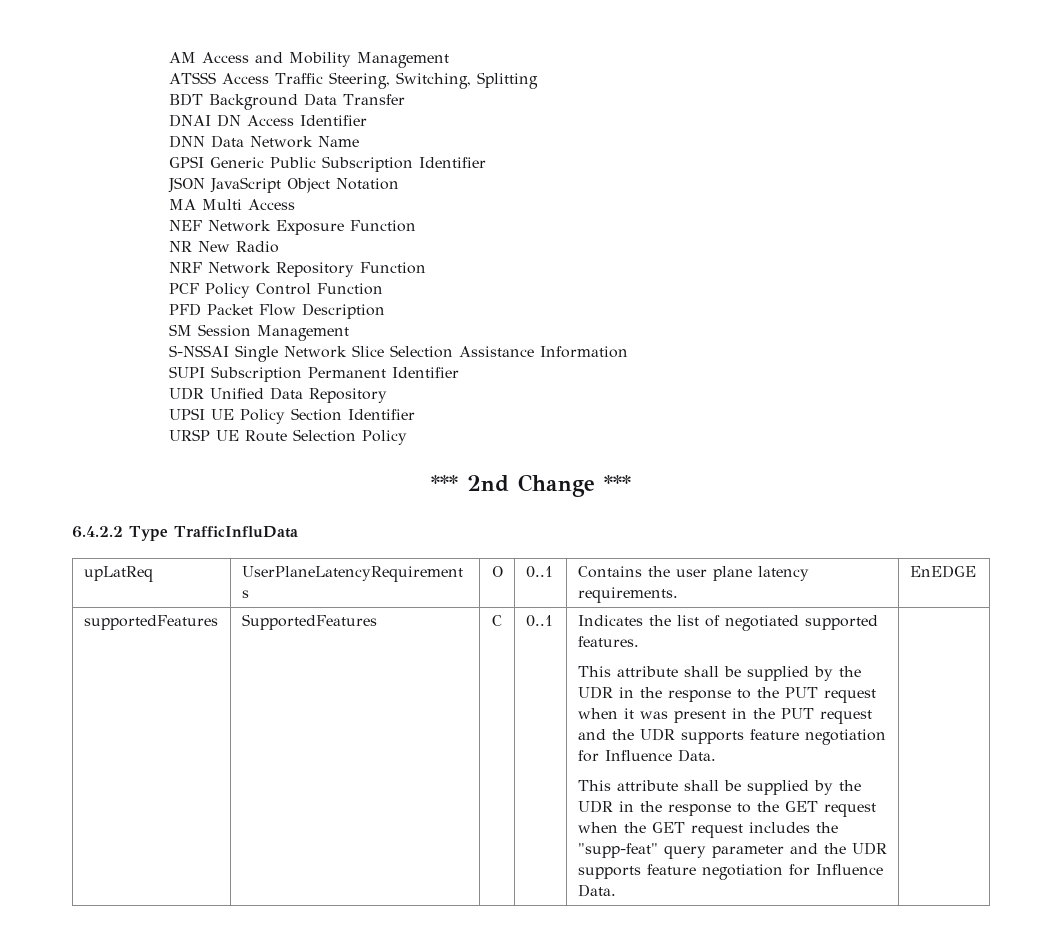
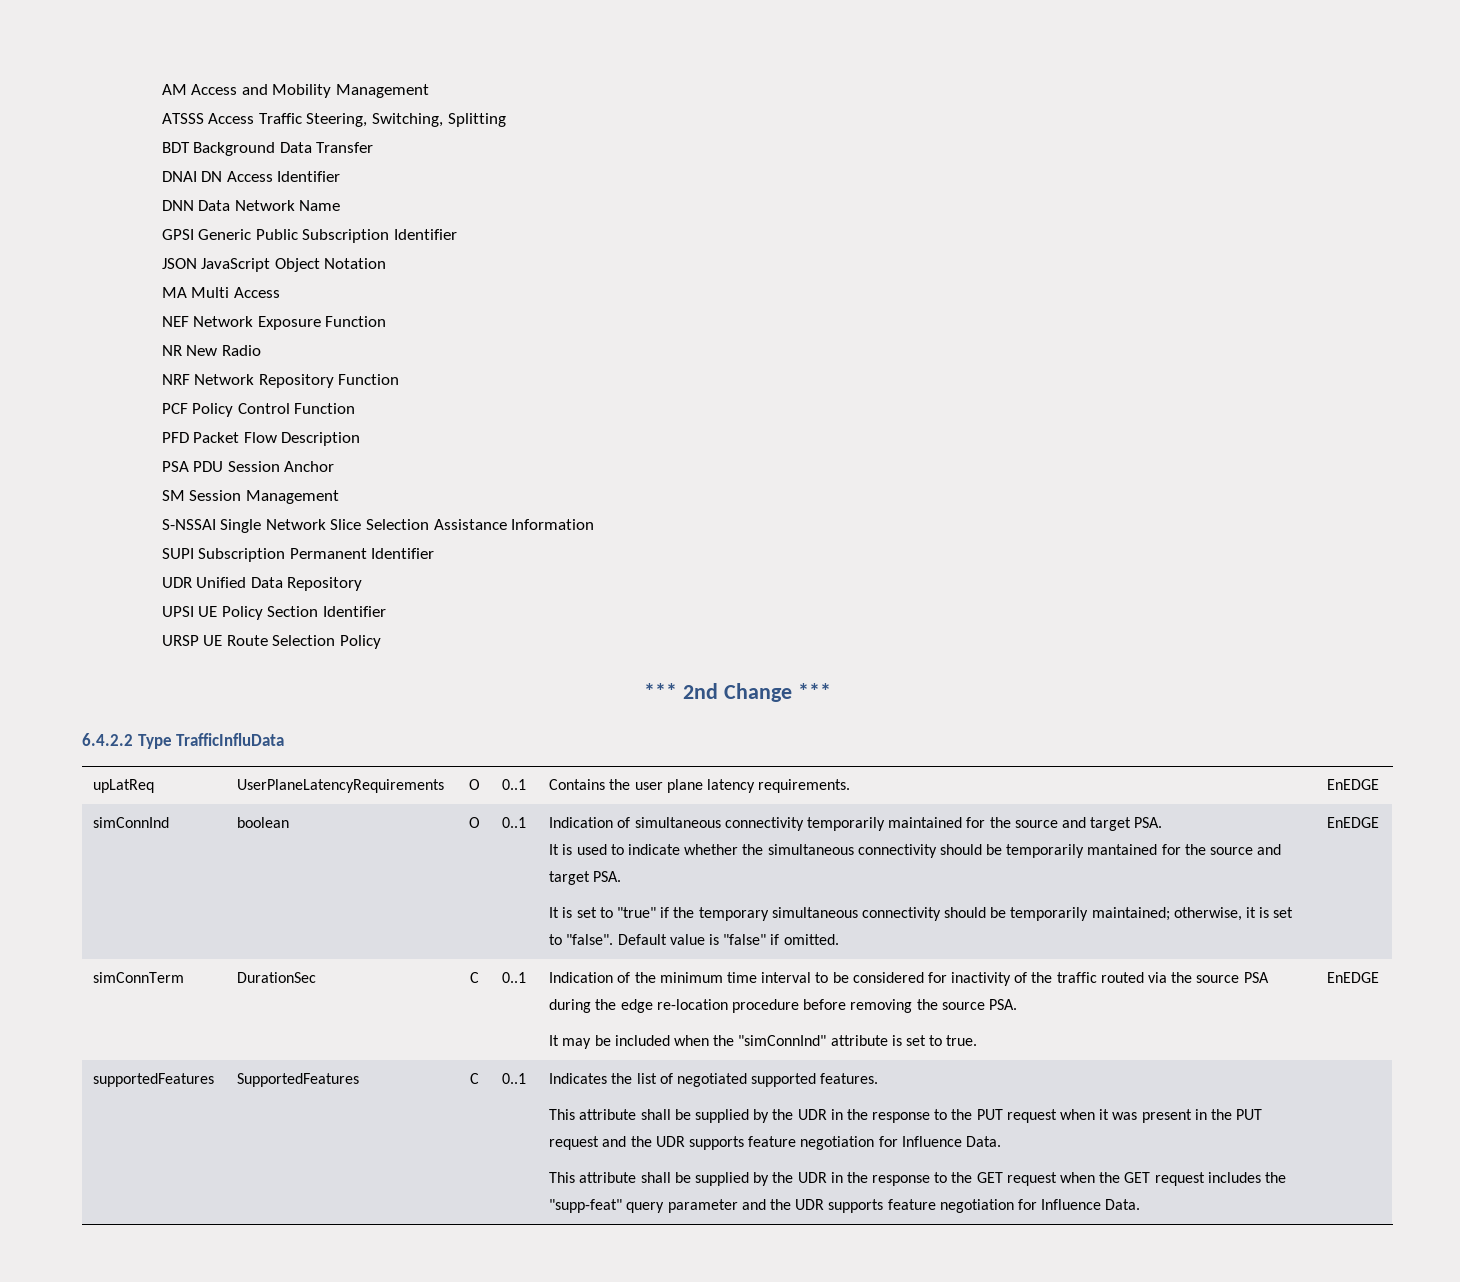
(385, 311) none -> [161,461,335,472] // PSA PDU Session Anchor
(976, 571) none -> [93,817,170,828] [237,817,290,828] [468,817,480,828] [502,817,527,828] [549,817,1163,831] [549,844,1282,858] [549,871,622,885] [549,907,1294,921] [549,934,839,945] [1327,817,1380,828] [93,972,185,983] [237,972,317,983] [469,972,479,983] [502,972,527,983] [549,972,1269,986] [549,999,1017,1013] [549,1035,978,1049] [1327,972,1380,983] // simConnInd | boolean | O | 0..1 | Indication of simultaneous connectivity temporarily maintained for the source and target PSA. // It is used to indicate whether the simultaneous connectivity should be temporarily mantained for the source and target PSA. // It is set to "true" if the temporary simultaneous connectivity should be temporarily maintained; otherwise, it is set to "false". Default value is "false" if omitted. | EnEDGE // simConnTerm | DurationSec | C | 0..1 | Indication of the minimum time interval to be considered for inactivity of the traffic routed via the source PSA during the edge re-location procedure before removing the source PSA. // It may be included when the "simConnInd" attribute is set to true. | EnEDGE

